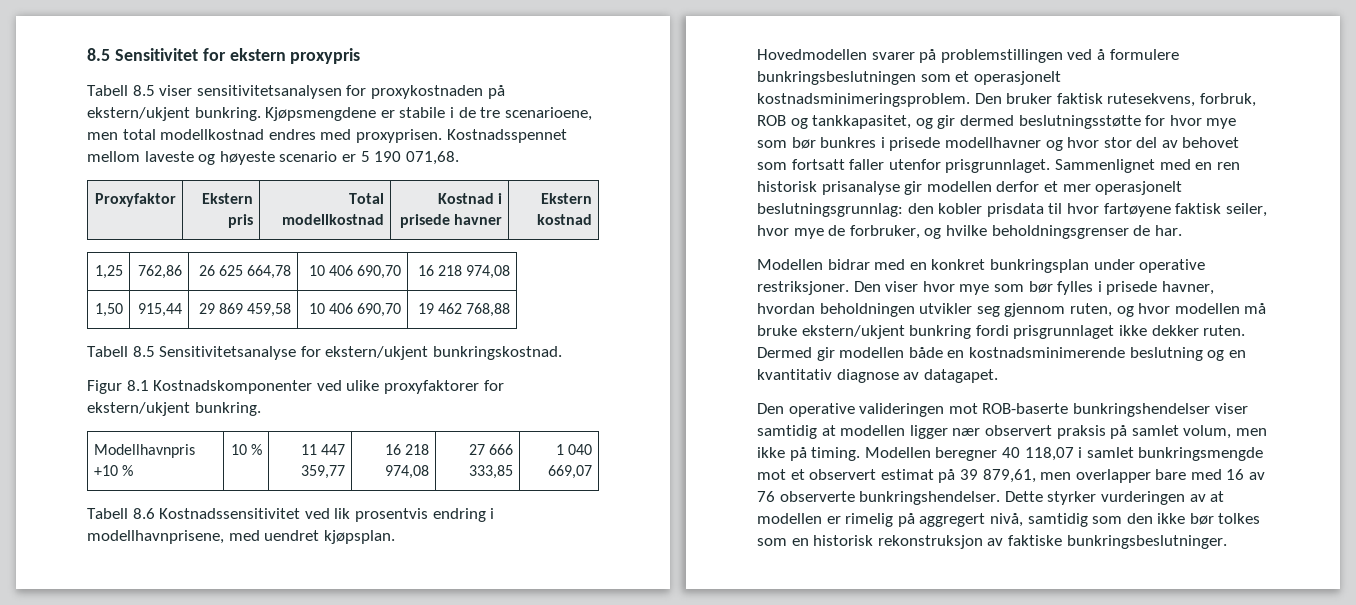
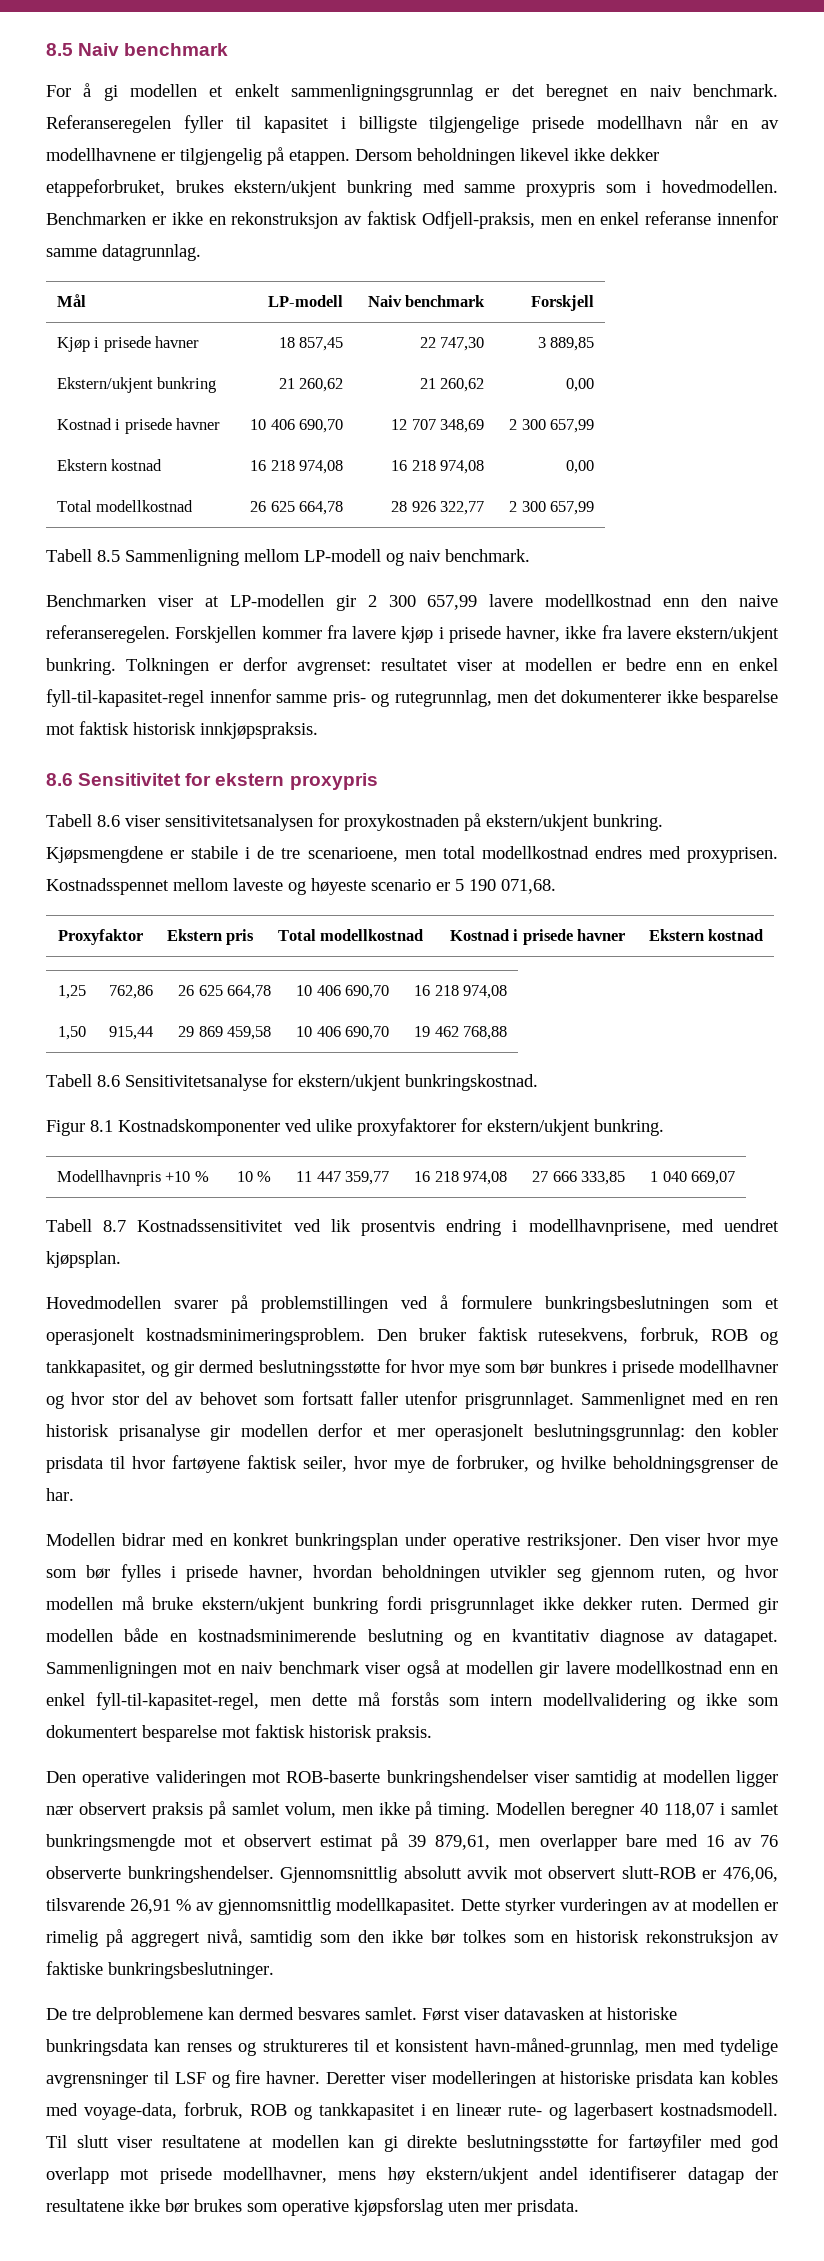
[87,48,110,61] 8.5 -> [46,43,229,56] [46,83,779,101] [46,115,779,133] [46,147,659,165] [46,179,778,197] [46,211,779,229] [46,244,201,261] [56,294,86,307] [268,295,344,307] [367,295,486,307] [531,295,595,311] [56,336,200,352] [278,337,344,351] [419,337,485,351] [537,337,595,351] [56,377,217,393] [278,378,344,392] [419,378,485,392] [566,378,595,392] [56,418,221,434] [250,419,344,433] [391,419,485,433] [509,419,595,433] [56,459,163,471] [250,460,344,474] [391,460,485,474] [566,460,595,474] [56,500,194,512] [250,501,344,515] [391,501,485,515] [509,501,595,515] [46,549,530,566] [46,594,778,611] [46,625,779,643] [46,657,778,675] [46,689,778,707] [46,721,318,739] [46,773,73,786] 8.5 Naiv benchmark // For å gi modellen et enkelt sammenligningsgrunnlag er det beregnet en naiv benchmark. Referanseregelen fyller til kapasitet i billigste tilgjengelige prisede modellhavn når en av modellhavnene er tilgjengelig på etappen. Dersom beholdningen likevel ikke dekker etappeforbruket, brukes ekstern/ukjent bunkring med samme proxypris som i hovedmodellen. Benchmarken er ikke en rekonstruksjon av faktisk Odfjell-praksis, men en enkel referanse innenfor samme datagrunnlag. // Mål | LP-modell | Naiv benchmark | Forskjell // Kjøp i prisede havner | 18 857,45 | 22 747,30 | 3 889,85 // Ekstern/ukjent bunkring | 21 260,62 | 21 260,62 | 0,00 // Kostnad i prisede havner | 10 406 690,70 | 12 707 348,69 | 2 300 657,99 // Ekstern kostnad | 16 218 974,08 | 16 218 974,08 | 0,00 // Total modellkostnad | 26 625 664,78 | 28 926 322,77 | 2 300 657,99 // Tabell 8.5 Sammenligning mellom LP-modell og naiv benchmark. // Benchmarken viser at LP-modellen gir 2 300 657,99 lavere modellkostnad enn den naive referanseregelen. Forskjellen kommer fra lavere kjøp i prisede havner, ikke fra lavere ekstern/ukjent bunkring. Tolkningen er derfor avgrenset: resultatet viser at modellen er bedre enn en enkel fyll-til-kapasitet-regel innenfor samme pris- og rutegrunnlag, men det dokumenterer ikke besparelse mot faktisk historisk innkjøpspraksis. // 8.6
[132,85,155,96] 8.5 -> [97,815,120,827] 8.6
[132,346,155,357] 8.5 -> [97,1075,120,1087] 8.6
[132,508,155,519] 8.6 -> [103,1220,127,1232] 8.7
(998, 376) none -> [46,1660,778,1678] [46,1692,780,1710] [46,1724,432,1742] Sammenligningen mot en naiv benchmark viser også at modellen gir lavere modellkostnad enn en enkel fyll-til-kapasitet-regel, men dette må forstås som intern modellvalidering og ikke som dokumentert besparelse mot faktisk historisk praksis.
(1001, 498) none -> [280,1866,778,1883] [46,1898,456,1915] Gjennomsnittlig absolutt avvik mot observert slutt-ROB er 476,06, tilsvarende 26,91 % av gjennomsnittlig modellkapasitet.
(1227, 542) none -> [46,2007,677,2024] [46,2038,779,2056] [46,2070,778,2088] [46,2102,778,2120] [46,2134,780,2152] [46,2166,778,2184] [46,2198,579,2216] // De tre delproblemene kan dermed besvares samlet. Først viser datavasken at historiske bunkringsdata kan renses og struktureres til et konsistent havn-måned-grunnlag, men med tydelige avgrensninger til LSF og fire havner. Deretter viser modelleringen at historiske prisdata kan kobles med voyage-data, forbruk, ROB og tankkapasitet i en lineær rute- og lagerbasert kostnadsmodell. Til slutt viser resultatene at modellen kan gi direkte beslutningsstøtte for fartøyfiler med god overlapp mot prisede modellhavner, mens høy ekstern/ukjent andel identifiserer datagap der resultatene ikke bør brukes som operative kjøpsforslag uten mer prisdata.

